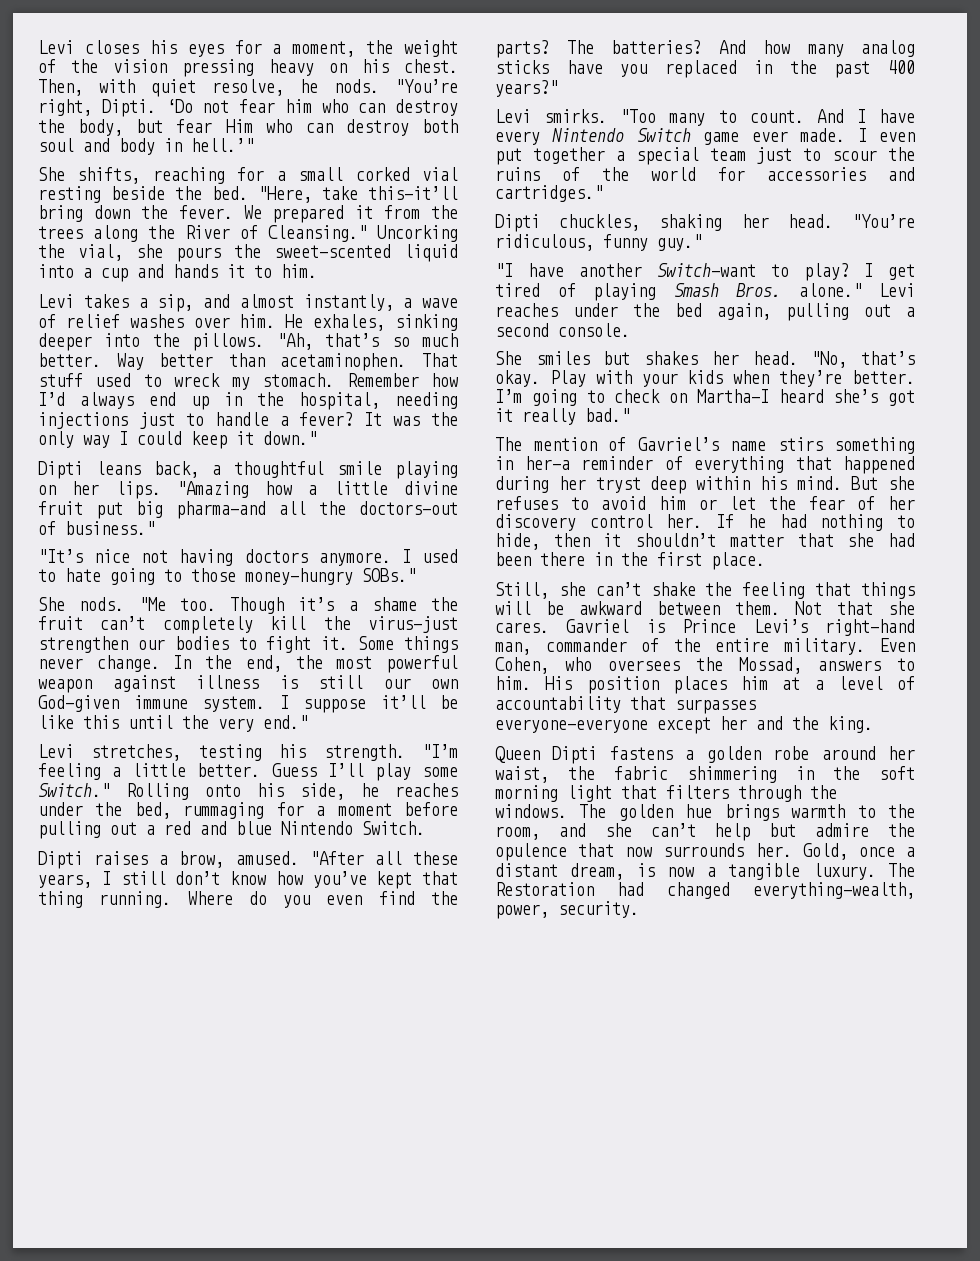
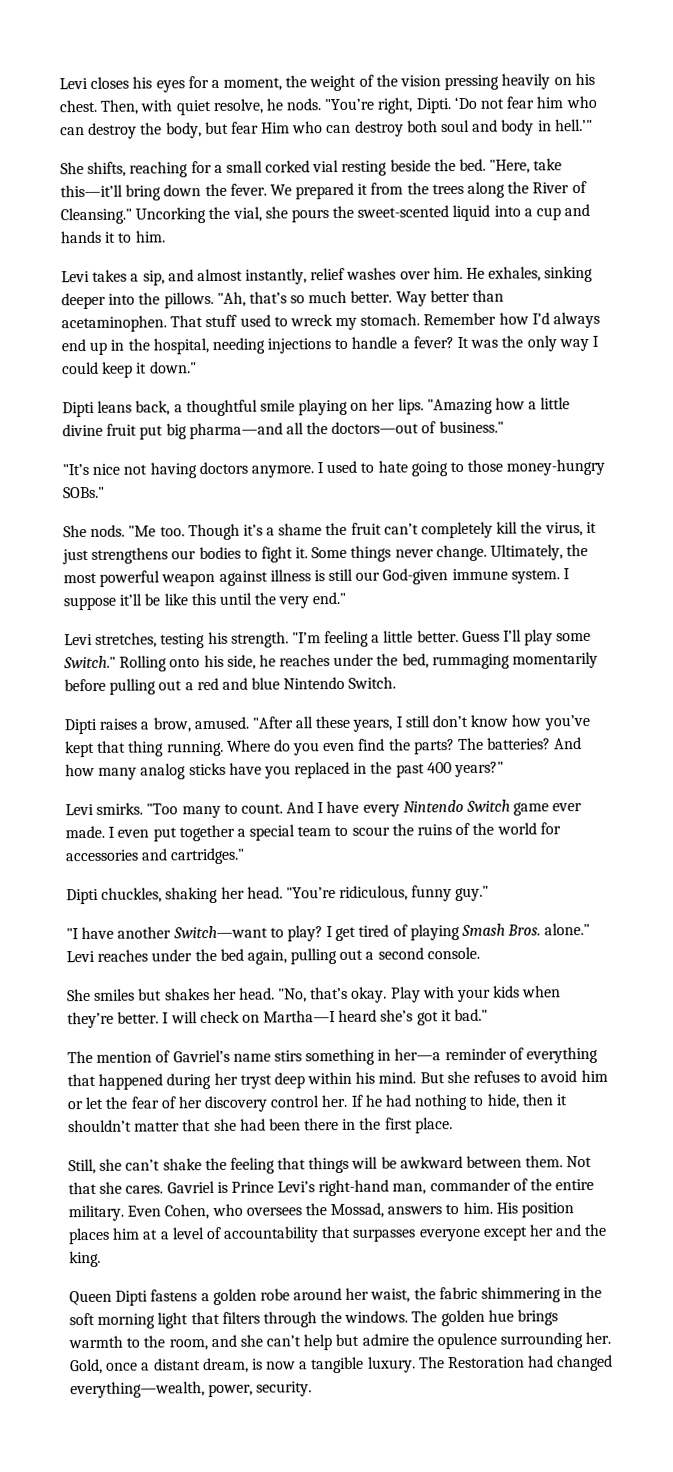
[269,59,314,76] heavy -> [501,73,551,90] heavily
[403,298,458,308] [38,314,56,328] a wave of -> (308, 276) none
[138,412,175,429] just -> (332, 346) none
[368,616,458,633] [38,636,128,653] virus—just strengthen -> [544,521,597,537] [62,547,169,565] virus, it just strengthens
[173,655,282,672] In the end, -> [490,544,564,561] Ultimately,
[431,679,458,689] own -> (381, 576) none
[276,802,392,816] for a moment -> [512,651,599,669] momentarily
[756,147,793,164] just -> (332, 831) none
[495,389,605,406] I’m going to -> [162,1011,198,1024] I will
[522,408,576,425] really -> (452, 1016) none
[495,719,648,733] everyone—everyone -> [418,1228,481,1242] everyone
[578,843,745,857] that now surrounds -> [500,1332,584,1349] surrounding

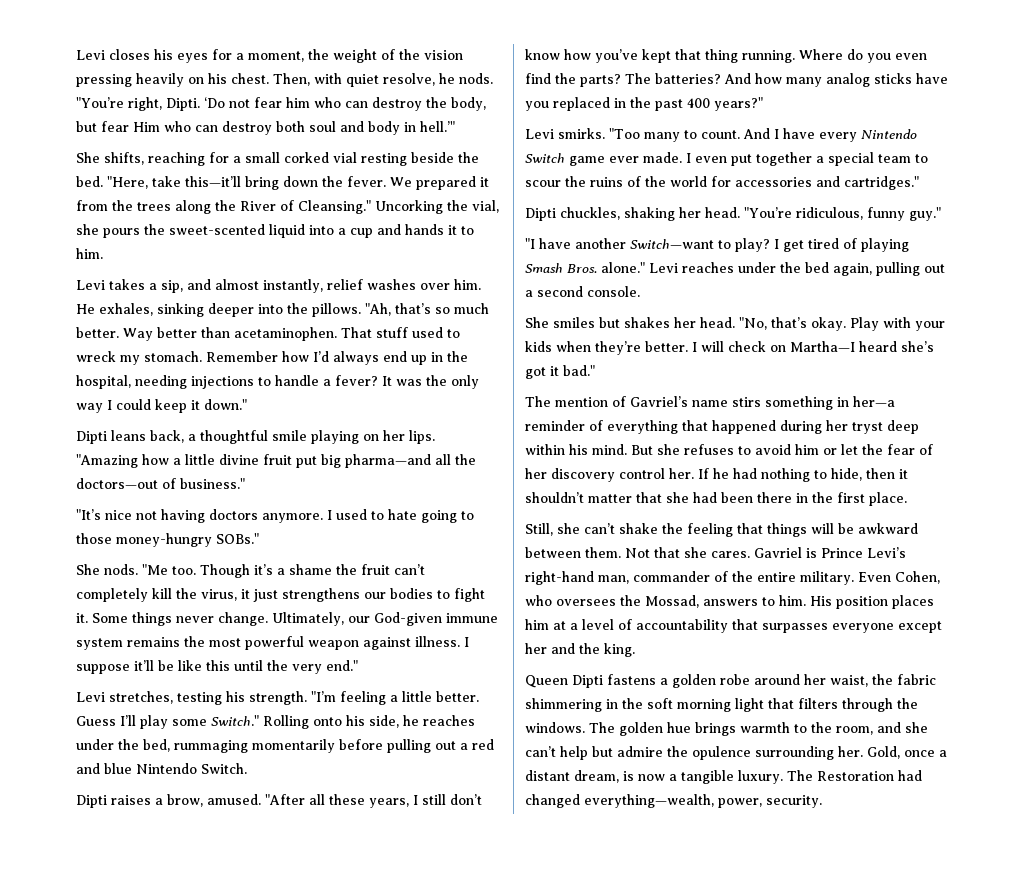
(564, 552) none -> [348,612,498,626] [76,637,180,650] our God-given immune system remains
[269,568,560,585] illness is still our God-given immune system. -> [415,636,460,647] illness.

